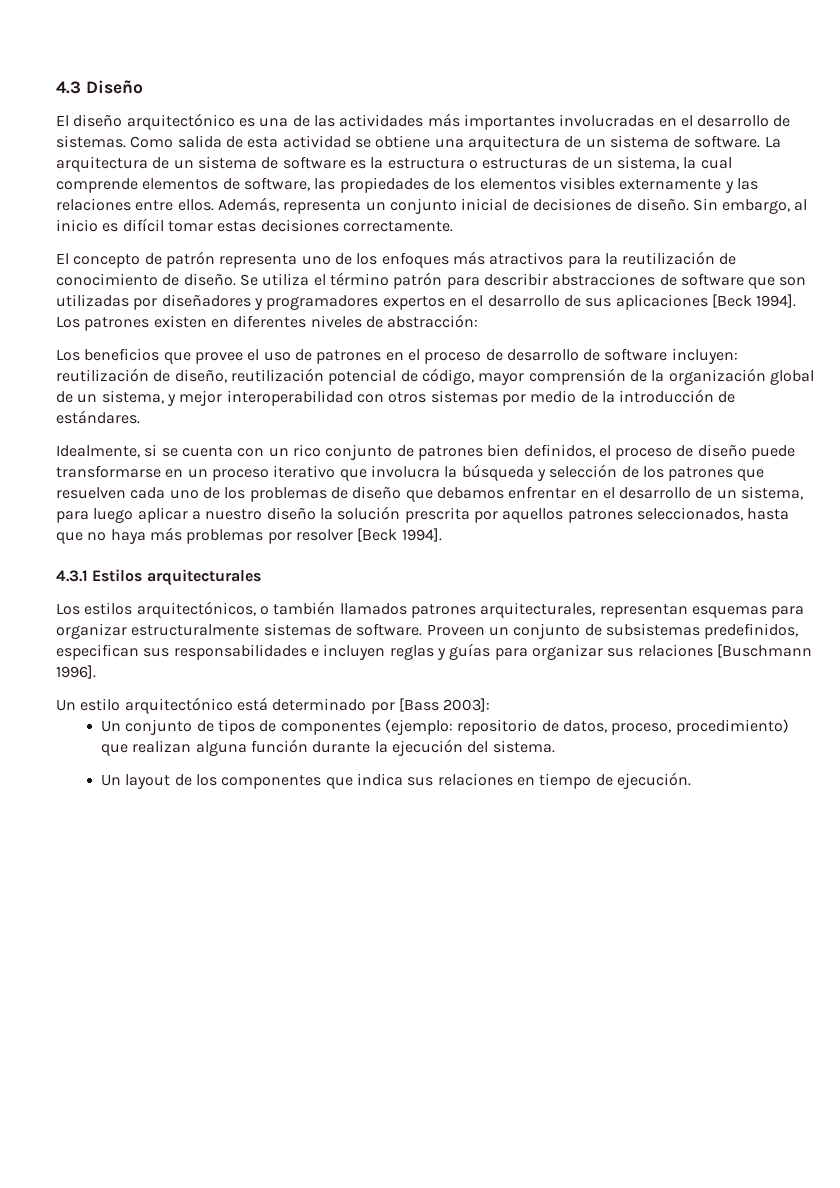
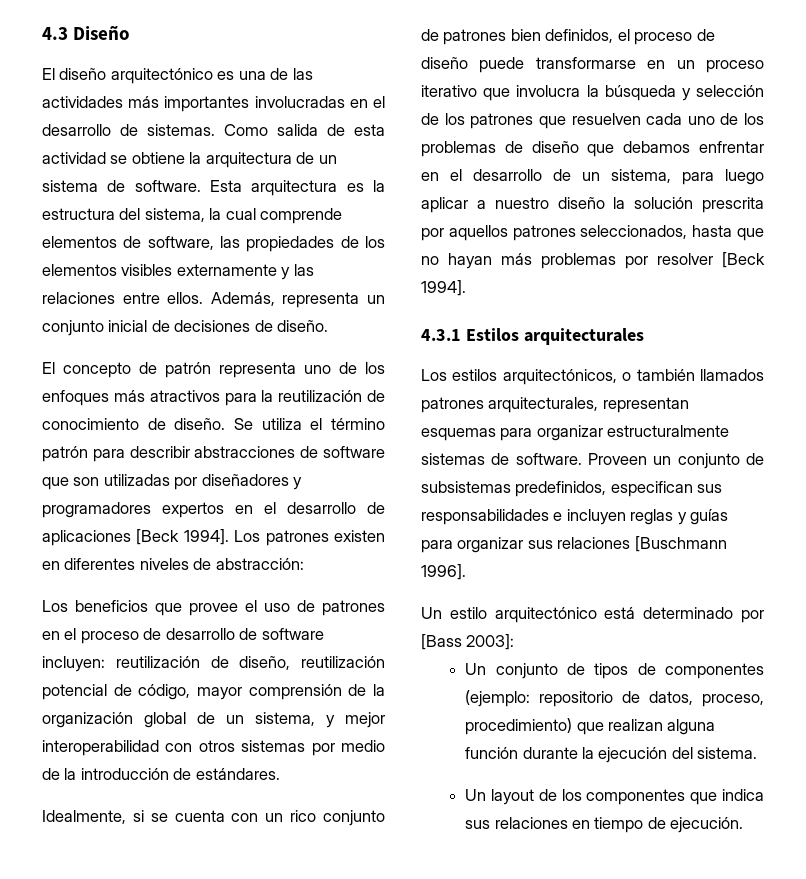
[434,139,464,148] una -> [189,152,202,164] la
[764,136,781,148] [56,156,613,172] La arquitectura de un sistema de software es la estructura o estructuras de un -> [210,180,385,196] [42,208,141,220] Esta arquitectura es la estructura del
[692,198,808,214] [56,218,453,232] Sin embargo, al inicio es difícil tomar estas decisiones correctamente. -> (329, 326) none
[585,298,612,307] sus -> (385, 508) none
[110,529,146,544] haya -> [448,253,492,269] hayan

